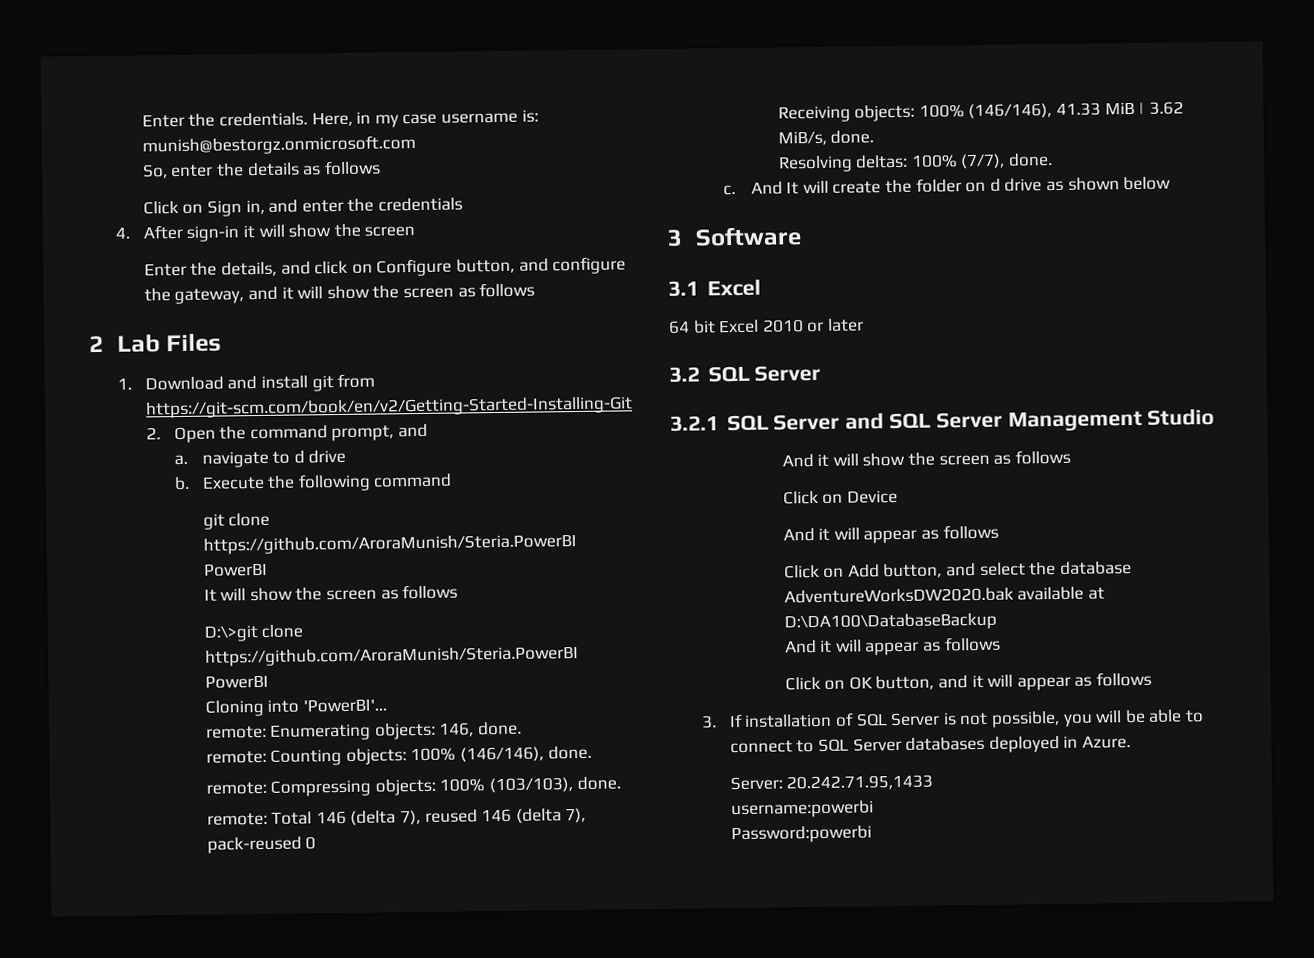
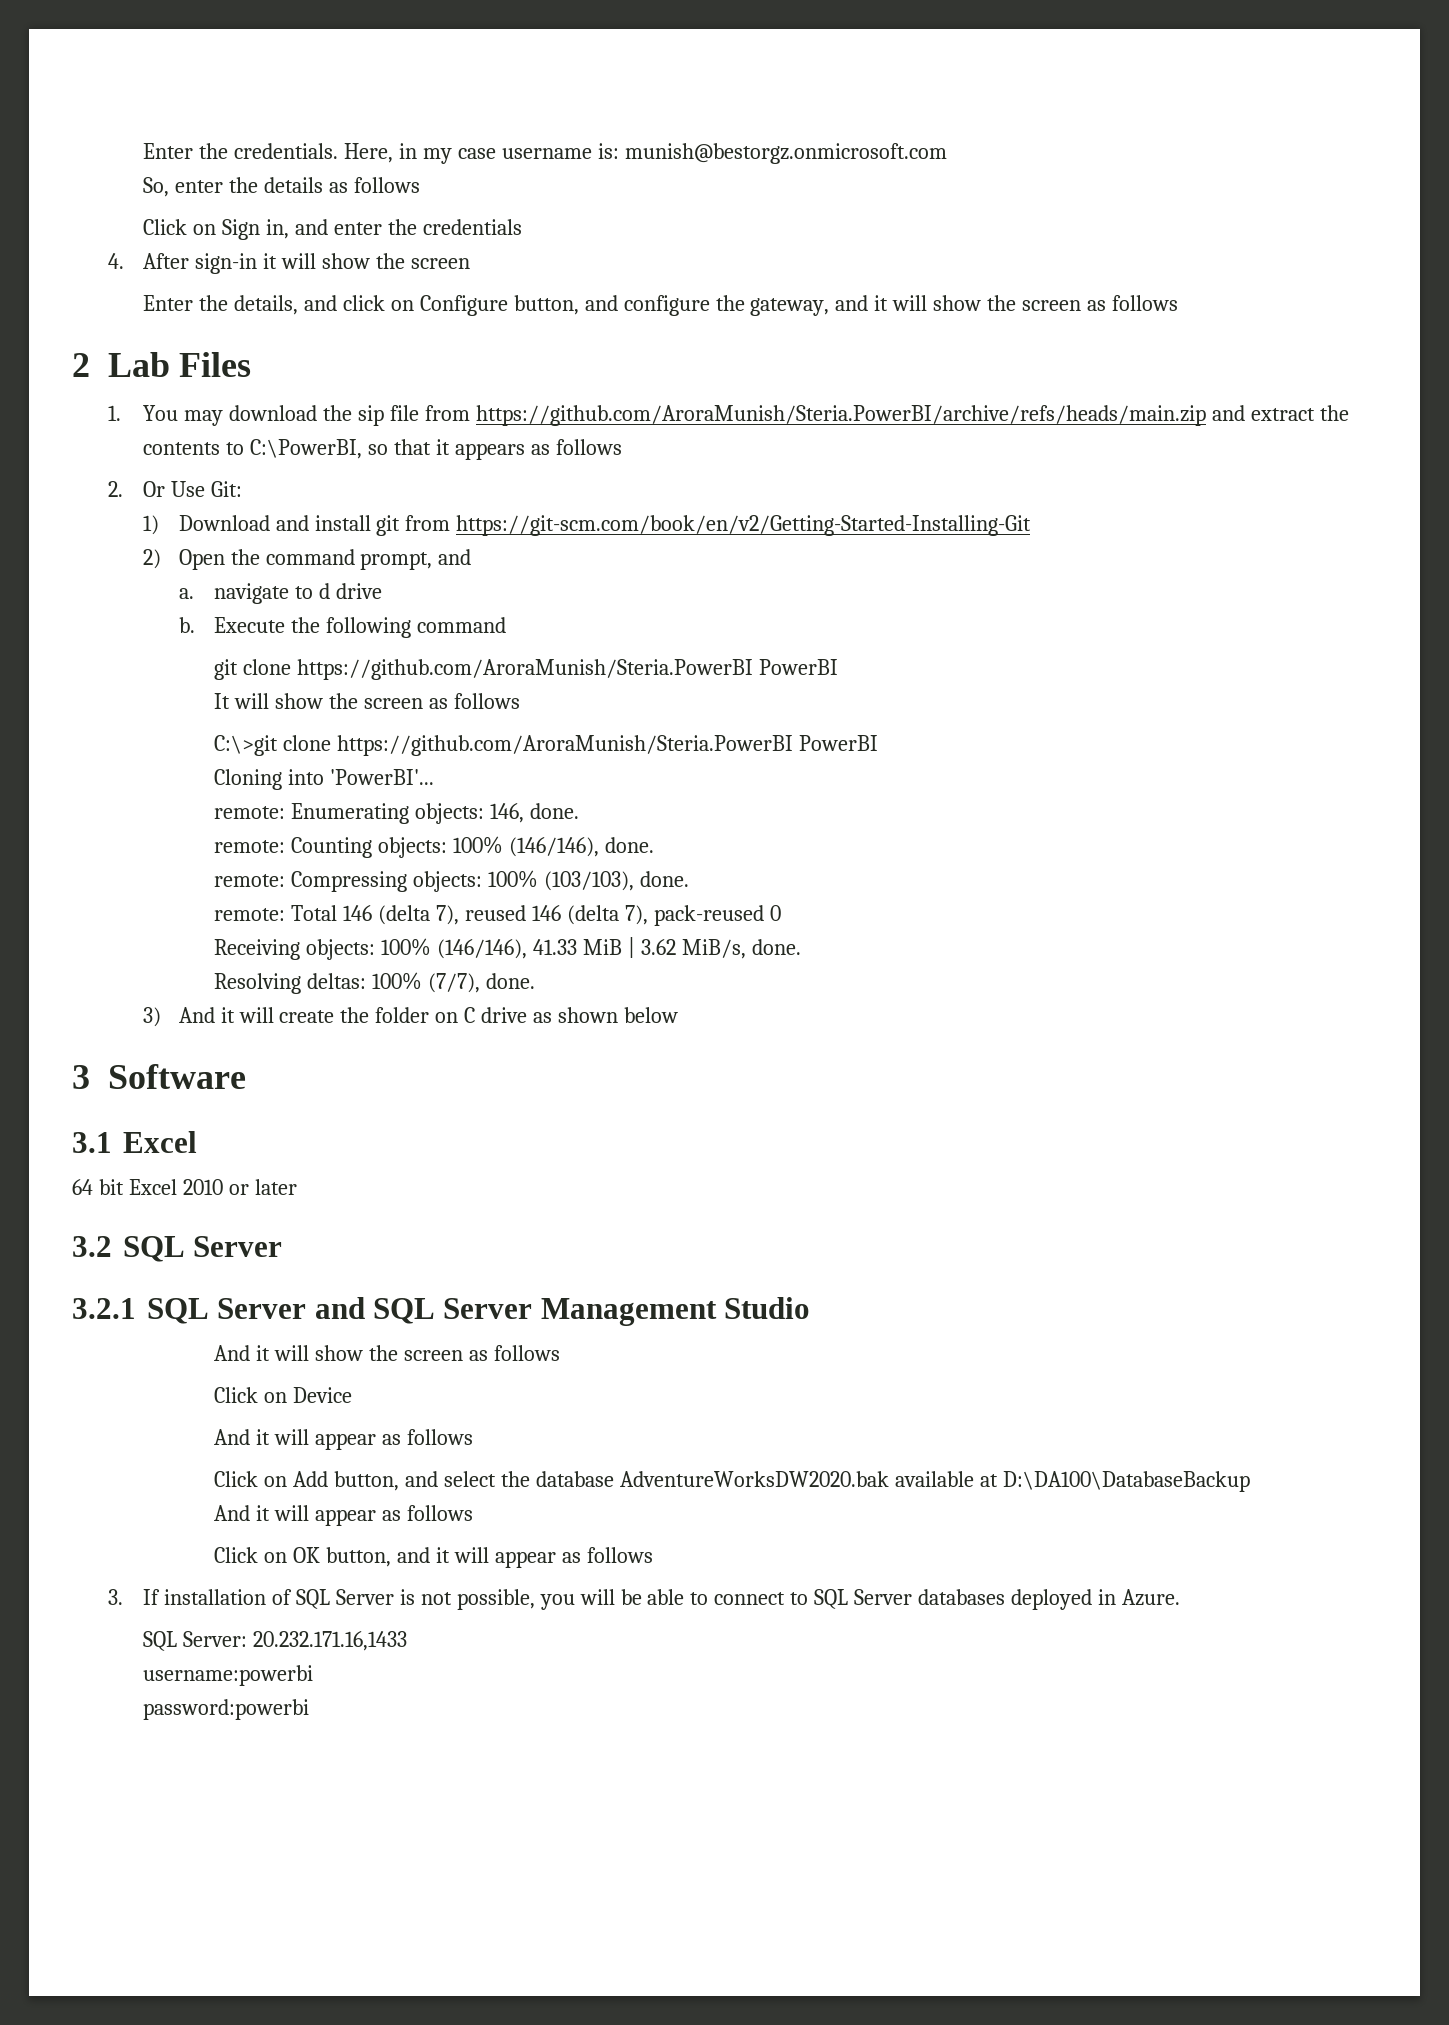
(132, 383) none -> [143,405,1349,426] [143,439,622,460] [107,481,242,497] [143,515,160,535] You may download the sip file from https://github.com/AroraMunish/Steria.PowerBI/archive/refs/heads/main.zip and extract the contents to C:\PowerBI, so that it appears as follows // 2. Or Use Git: // 1)
[145,427,161,440] 2. -> [143,549,162,569] 2)
[203,625,259,642] D:\>git -> [214,735,279,756] C:\>git
[722,181,800,196] c. And It -> [143,1007,235,1027] 3) And it
[989,178,1001,192] d -> [464,1007,476,1023] C
[729,774,934,791] Server: 20.242.71.95,1433 -> [143,1631,407,1651] SQL Server: 20.232.171.16,1433
[730,825,872,844] Password:powerbi -> [143,1699,310,1720] password:powerbi

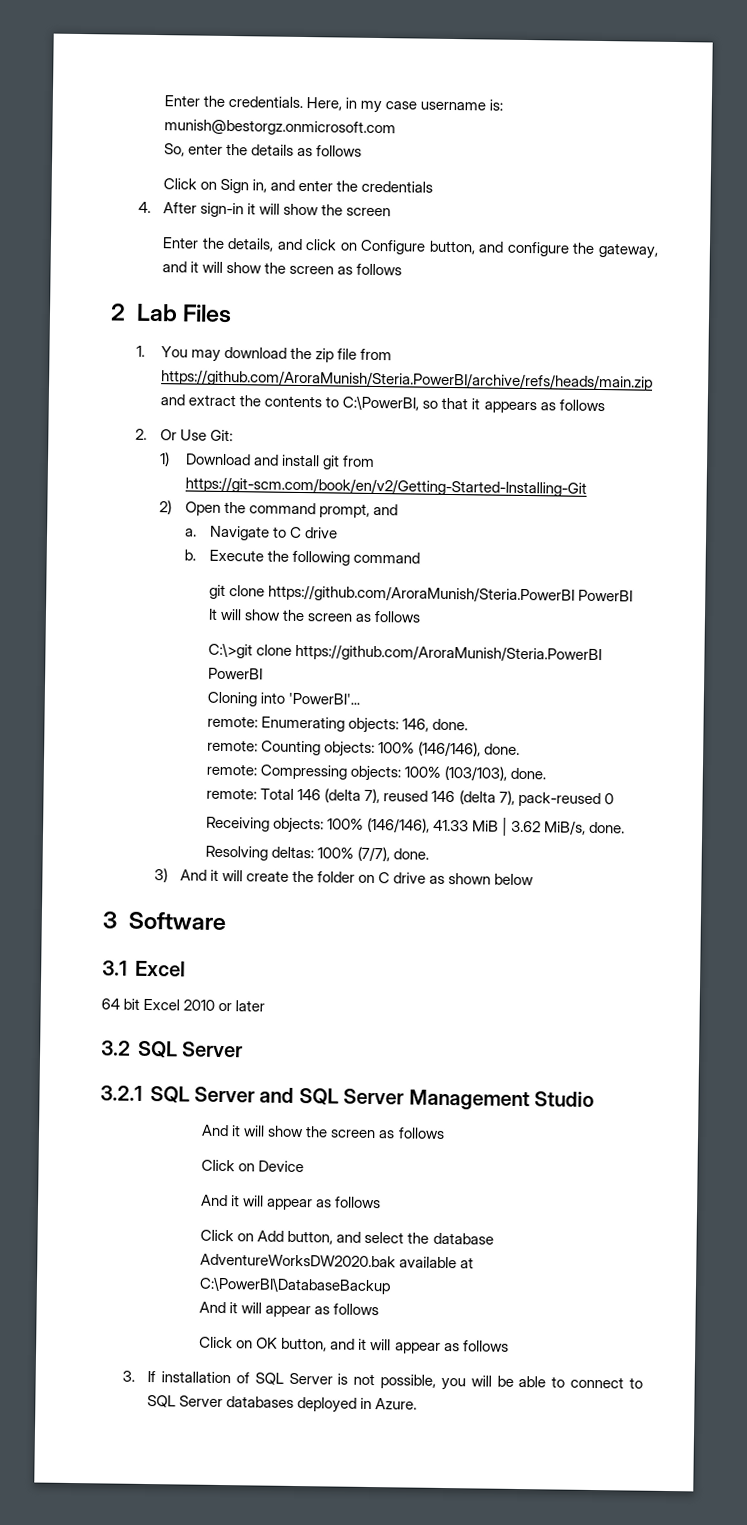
[357,405,384,426] sip -> [315,348,335,363] zip
[214,583,331,604] navigate to d -> [209,525,303,541] Navigate to C
[1002,1471,1250,1492] D:\DA100\DatabaseBackup -> [199,1276,392,1295] C:\PowerBI\DatabaseBackup
[143,1631,407,1651] [143,1665,314,1686] [143,1699,310,1720] // SQL Server: 20.232.171.16,1433 // username:powerbi // password:powerbi -> (418, 1404) none

